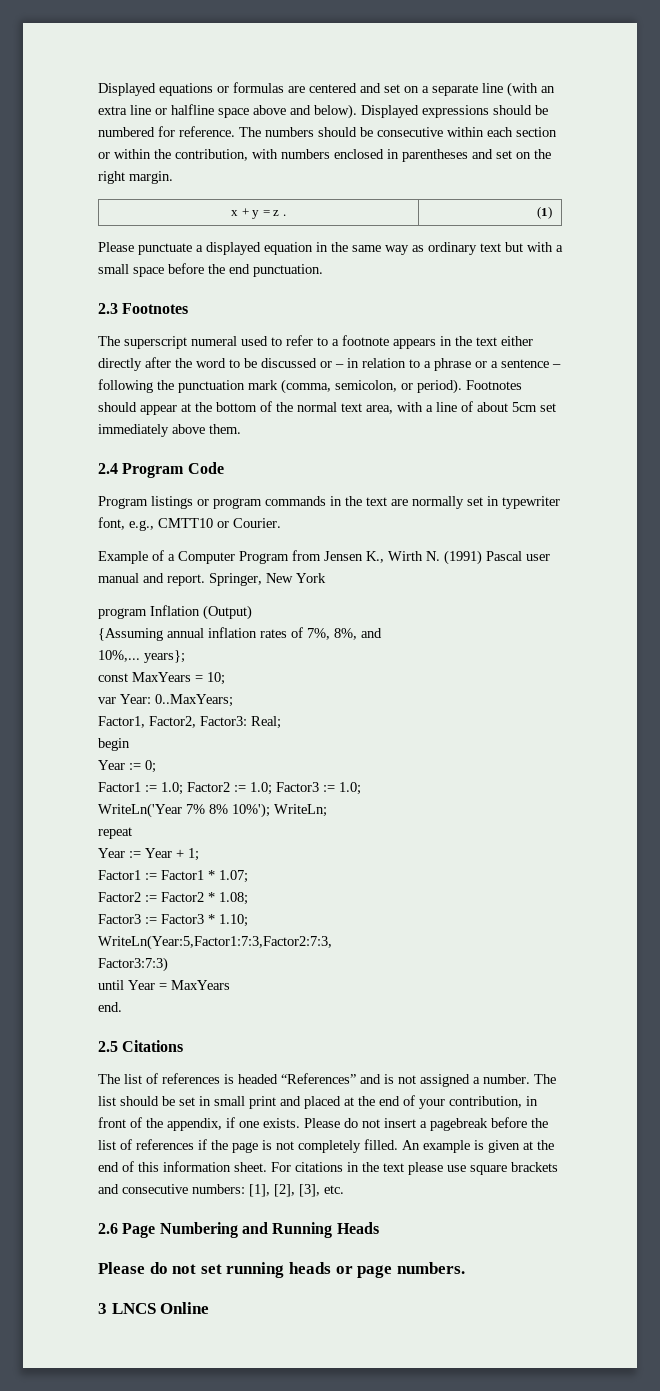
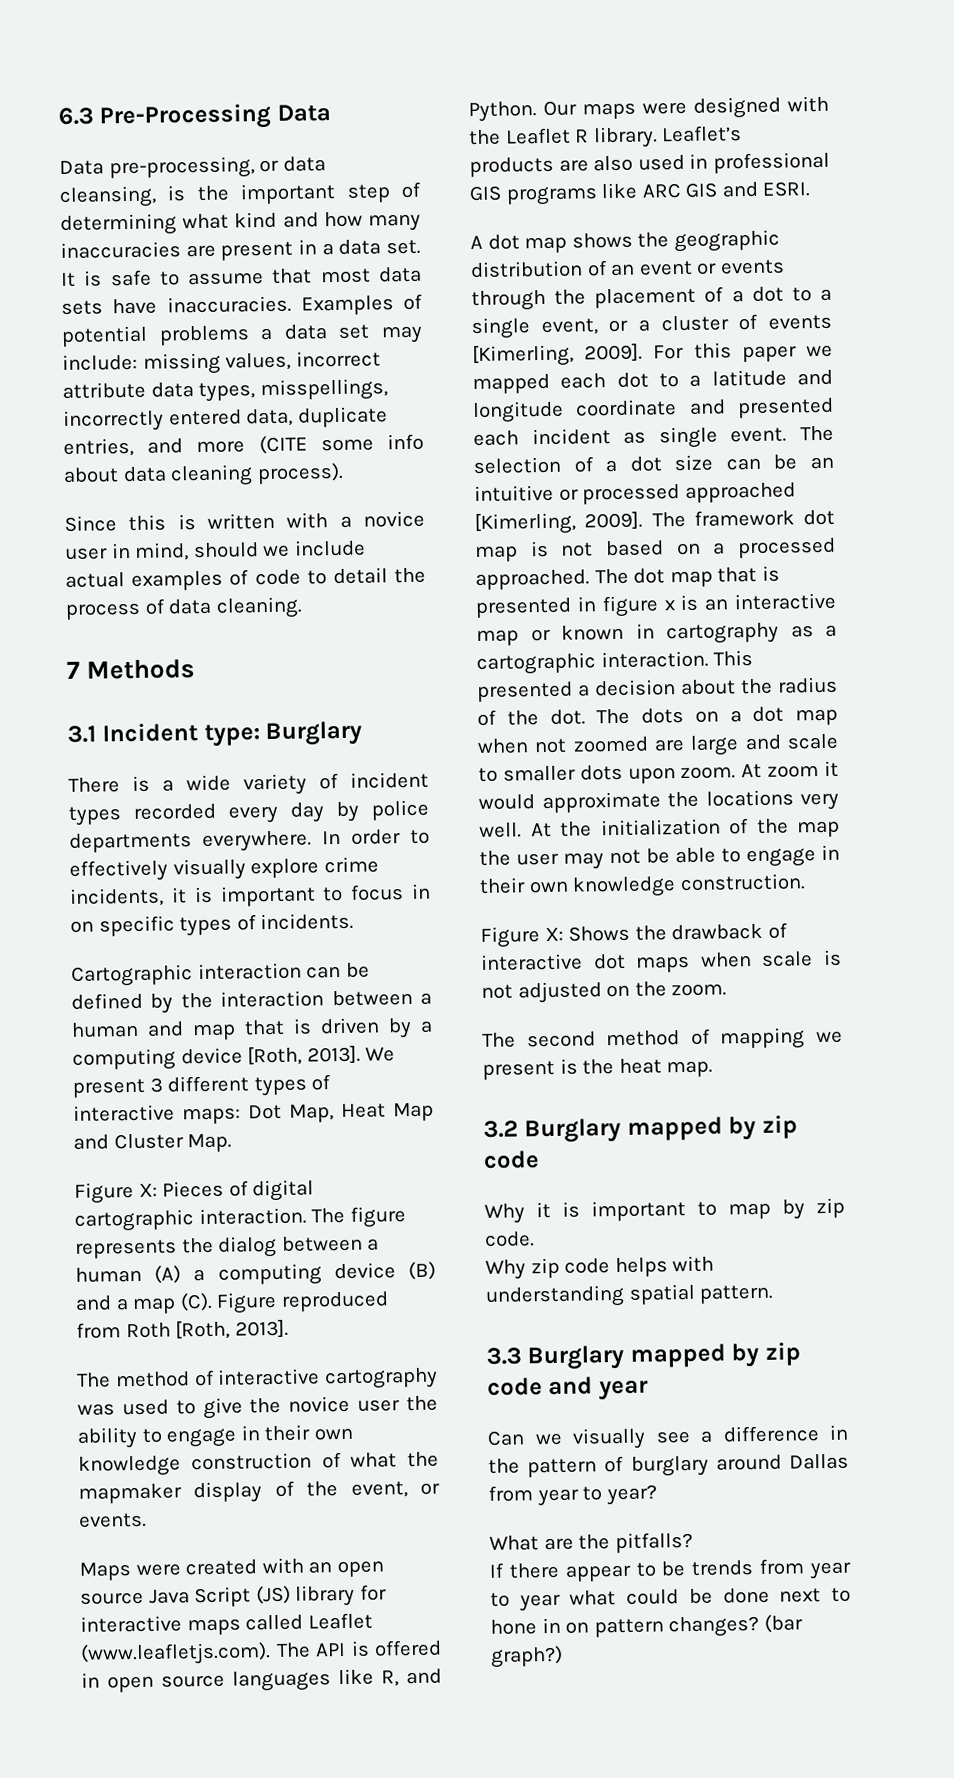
[98,82,555,97] [98,104,548,119] [98,126,557,137] [98,149,551,162] [98,171,173,184] [231,208,286,219] [537,206,553,219] [98,242,563,255] [98,263,323,277] [98,303,189,314] [98,335,533,349] [98,357,561,371] [98,379,522,394] [98,401,556,415] [98,424,241,437] [98,462,224,478] [98,496,560,509] [98,517,281,531] [98,550,550,565] [98,573,326,586] [98,605,252,620] [98,627,382,641] [98,650,185,663] [98,672,225,685] [98,694,233,707] [98,716,281,729] [98,738,130,751] [98,760,156,773] [98,782,361,795] [98,803,327,818] [98,827,132,839] [98,848,199,861] [98,870,248,883] [98,892,248,905] [98,914,248,927] [98,935,332,950] [98,957,168,972] [98,980,230,990] [98,1002,122,1012] [98,1040,184,1052] [98,1073,556,1087] [98,1095,538,1109] [98,1117,548,1131] [98,1139,554,1153] [98,1161,558,1175] [98,1184,344,1197] [98,1222,379,1238] [98,1262,465,1278] [98,1302,210,1314] Displayed equations or formulas are centered and set on a separate line (with an extra line or halfline space above and below). Displayed expressions should be numbered for reference. The numbers should be consecutive within each section or within the contribution, with numbers enclosed in parentheses and set on the right margin. // x + y = z . | (1) // Please punctuate a displayed equation in the same way as ordinary text but with a small space before the end punctuation. // 2.3 Footnotes // The superscript numeral used to refer to a footnote appears in the text either directly after the word to be discussed or – in relation to a phrase or a sentence – following the punctuation mark (comma, semicolon, or period). Footnotes should appear at the bottom of the normal text area, with a line of about 5cm set immediately above them. // 2.4 Program Code // Program listings or program commands in the text are normally set in typewriter font, e.g., CMTT10 or Courier. // Example of a Computer Program from Jensen K., Wirth N. (1991) Pascal user manual and report. Springer, New York // program Inflation (Output) // {Assuming annual inflation rates of 7%, 8%, and // 10%,... years}; // const MaxYears = 10; // var Year: 0..MaxYears; // Factor1, Factor2, Factor3: Real; // begin // Year := 0; // Factor1 := 1.0; Factor2 := 1.0; Factor3 := 1.0; // WriteLn('Year 7% 8% 10%'); WriteLn; // repeat // Year := Year + 1; // Factor1 := Factor1 * 1.07; // Factor2 := Factor2 * 1.08; // Factor3 := Factor3 * 1.10; // WriteLn(Year:5,Factor1:7:3,Factor2:7:3, // Factor3:7:3) // until Year = MaxYears // end. // 2.5 Citations // The list of references is headed “References” and is not assigned a number. The list should be set in small print and placed at the end of your contribution, in front of the appendix, if one exists. Please do not insert a pagebreak before the list of references if the page is not completely filled. An example is given at the end of this information sheet. For citations in the text please use square brackets and consecutive numbers: [1], [2], [3], etc. // 2.6 Page Numbering and Running Heads // Please do not set running heads or page numbers. // 3 LNCS Online -> [58,102,331,131] [59,156,326,180] [59,181,421,208] [60,211,421,236] [60,239,422,261] [61,266,422,287] [61,293,423,316] [61,324,423,347] [62,350,381,375] [62,378,388,402] [63,406,388,432] [63,433,425,457] [63,462,344,487] [64,510,425,532] [65,539,366,561] [65,567,426,591] [65,596,303,620] [66,659,196,680] [67,720,363,747] [68,771,429,796] [68,799,429,826] [69,829,430,853] [69,856,379,882] [69,883,431,907] [70,912,355,937] [71,962,370,987] [71,989,432,1014] [71,1017,433,1041] [72,1045,396,1071] [72,1074,332,1098] [73,1102,434,1125] [73,1133,233,1153] [74,1179,315,1204] [74,1206,406,1232] [75,1235,380,1259] [75,1261,436,1286] [75,1291,389,1315] [76,1319,289,1340] [76,1367,438,1390] [77,1395,438,1420] [77,1424,353,1449] [78,1451,439,1477] [78,1480,440,1504] [79,1512,147,1528] [79,1557,384,1581] [80,1584,387,1608] [80,1612,373,1636] [80,1639,442,1666] [81,1668,442,1693] [468,95,829,123] [469,125,743,149] [469,151,830,178] [469,181,811,206] [470,229,780,254] [470,259,785,279] [471,286,832,312] [471,313,832,340] [472,342,833,368] [472,369,833,395] [472,397,834,424] [473,425,834,449] [473,454,834,475] [474,482,796,505] [474,509,835,535] [475,537,836,562] [475,565,780,590] [475,592,836,618] [476,622,837,646] [476,649,754,675] [477,676,838,702] [477,706,838,726] [477,733,839,756] [478,760,839,784] [478,789,839,814] [479,818,840,838] [479,844,840,870] [479,873,806,898] [480,922,788,948] [480,949,842,973] [481,981,728,1004] [482,1027,843,1050] [482,1058,714,1080] [483,1114,798,1144] [483,1150,540,1169] [484,1197,845,1224] [484,1231,535,1247] [485,1255,715,1280] [485,1283,775,1308] [486,1341,801,1371] [487,1376,649,1401] [487,1424,849,1450] [488,1453,849,1478] [488,1484,657,1507] [489,1531,693,1554] [489,1558,852,1582] [490,1587,851,1612] [490,1614,803,1638] [490,1645,563,1668] 6.3 Pre-Processing Data // Data pre-processing, or data cleansing, is the important step of determining what kind and how many inaccuracies are present in a data set. It is safe to assume that most data sets have inaccuracies. Examples of potential problems a data set may include: missing values, incorrect attribute data types, misspellings, incorrectly entered data, duplicate entries, and more (CITE some info about data cleaning process). // Since this is written with a novice user in mind, should we include actual examples of code to detail the process of data cleaning. // 7 Methods // 3.1 Incident type: Burglary // There is a wide variety of incident types recorded every day by police departments everywhere. In order to effectively visually explore crime incidents, it is important to focus in on specific types of incidents. // Cartographic interaction can be defined by the interaction between a human and map that is driven by a computing device [Roth, 2013]. We present 3 different types of interactive maps: Dot Map, Heat Map and Cluster Map. // Figure X: Pieces of digital cartographic interaction. The figure represents the dialog between a human (A) a computing device (B) and a map (C). Figure reproduced from Roth [Roth, 2013]. // The method of interactive cartography was used to give the novice user the ability to engage in their own knowledge construction of what the mapmaker display of the event, or events. // Maps were created with an open source Java Script (JS) library for interactive maps called Leaflet (www.leafletjs.com). The API is offered in open source languages like R, and Python. Our maps were designed with the Leaflet R library. Leaflet’s products are also used in professional GIS programs like ARC GIS and ESRI. // A dot map shows the geographic distribution of an event or events through the placement of a dot to a single event, or a cluster of events [Kimerling, 2009]. For this paper we mapped each dot to a latitude and longitude coordinate and presented each incident as single event. The selection of a dot size can be an intuitive or processed approached [Kimerling, 2009]. The framework dot map is not based on a processed approached. The dot map that is presented in figure x is an interactive map or known in cartography as a cartographic interaction. This presented a decision about the radius of the dot. The dots on a dot map when not zoomed are large and scale to smaller dots upon zoom. At zoom it would approximate the locations very well. At the initialization of the map the user may not be able to engage in their own knowledge construction. // Figure X: Shows the drawback of interactive dot maps when scale is not adjusted on the zoom. // The second method of mapping we present is the heat map. // 3.2 Burglary mapped by zip code // Why it is important to map by zip code. // Why zip code helps with understanding spatial pattern. // 3.3 Burglary mapped by zip code and year // Can we visually see a difference in the pattern of burglary around Dallas from year to year? // What are the pitfalls? // If there appear to be trends from year to year what could be done next to hone in on pattern changes? (bar graph?)

